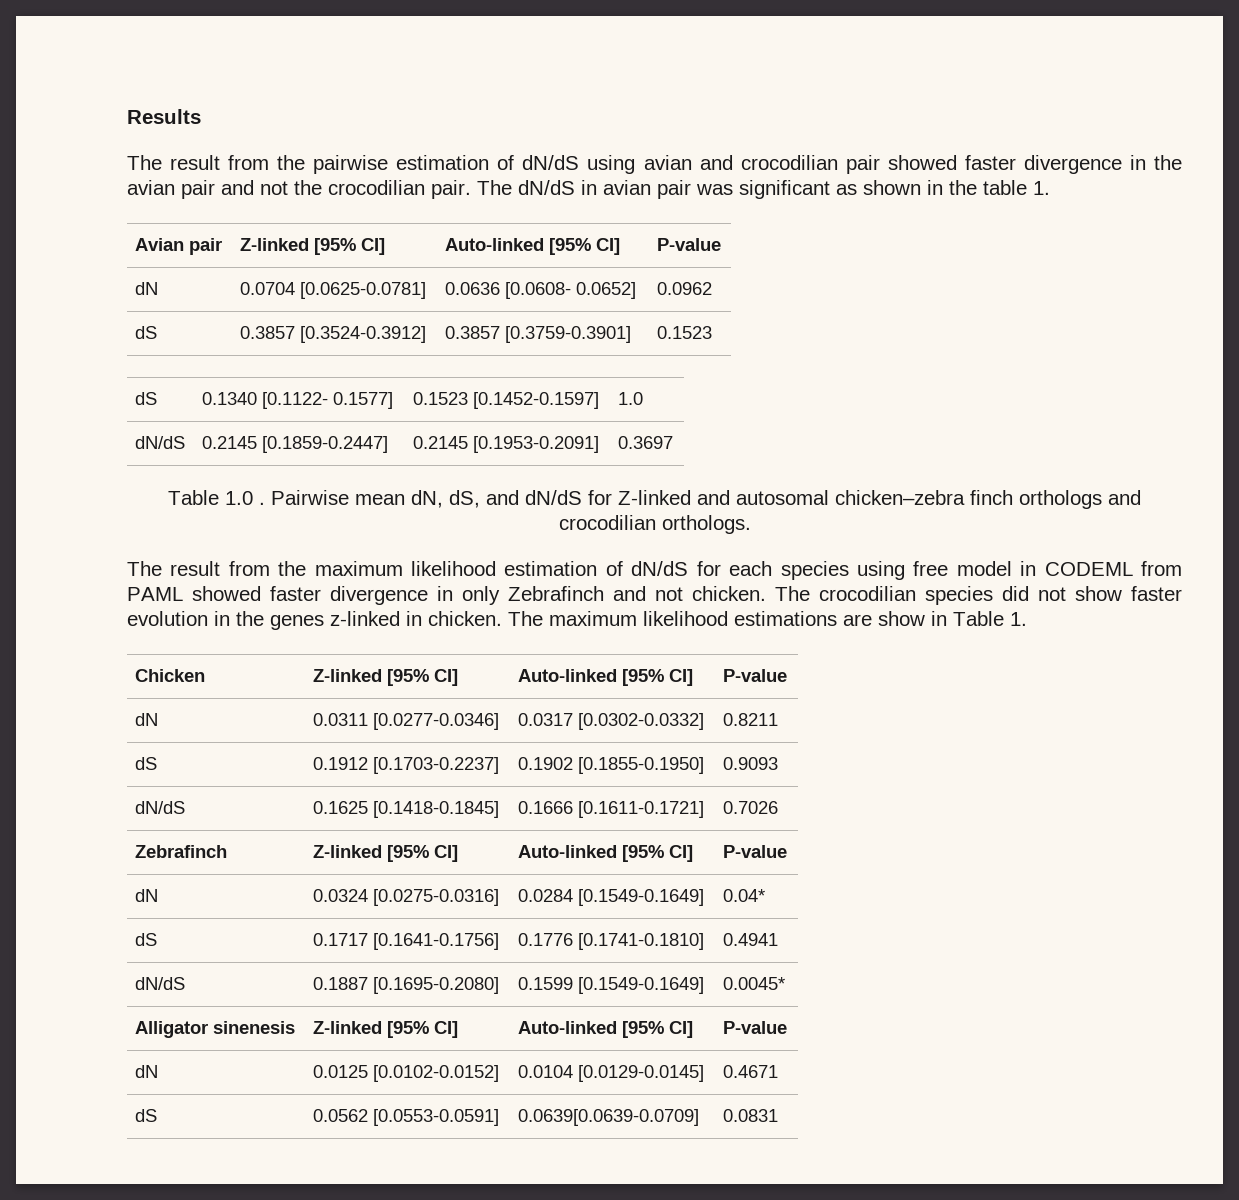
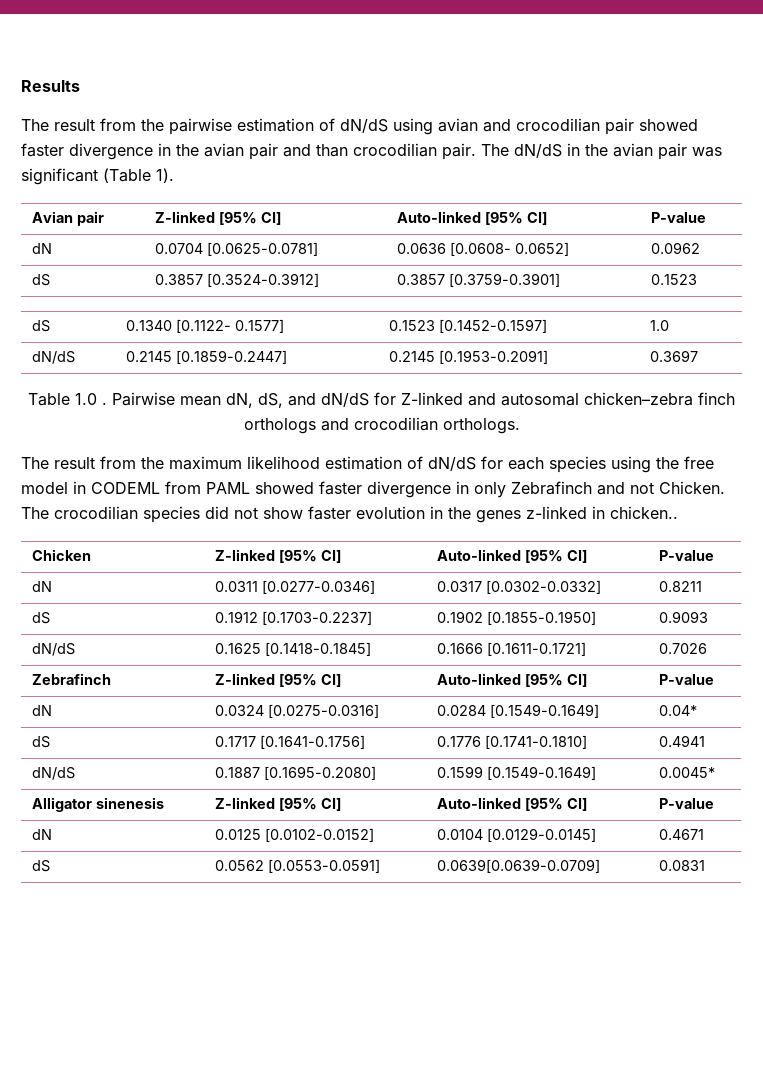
[260,180,322,195] not the -> [316,144,348,157] than
(597, 187) none -> [585,144,608,156] the
[836,180,1050,195] as shown in the table 1. -> [103,168,174,183] (Table 1).
(905, 570) none -> [656,457,679,469] the
[692,586,766,601] chicken. -> [659,481,725,494] Chicken.
[428,611,1027,626] chicken. The maximum likelihood estimations are show in Table 1. -> [610,506,678,519] chicken..

